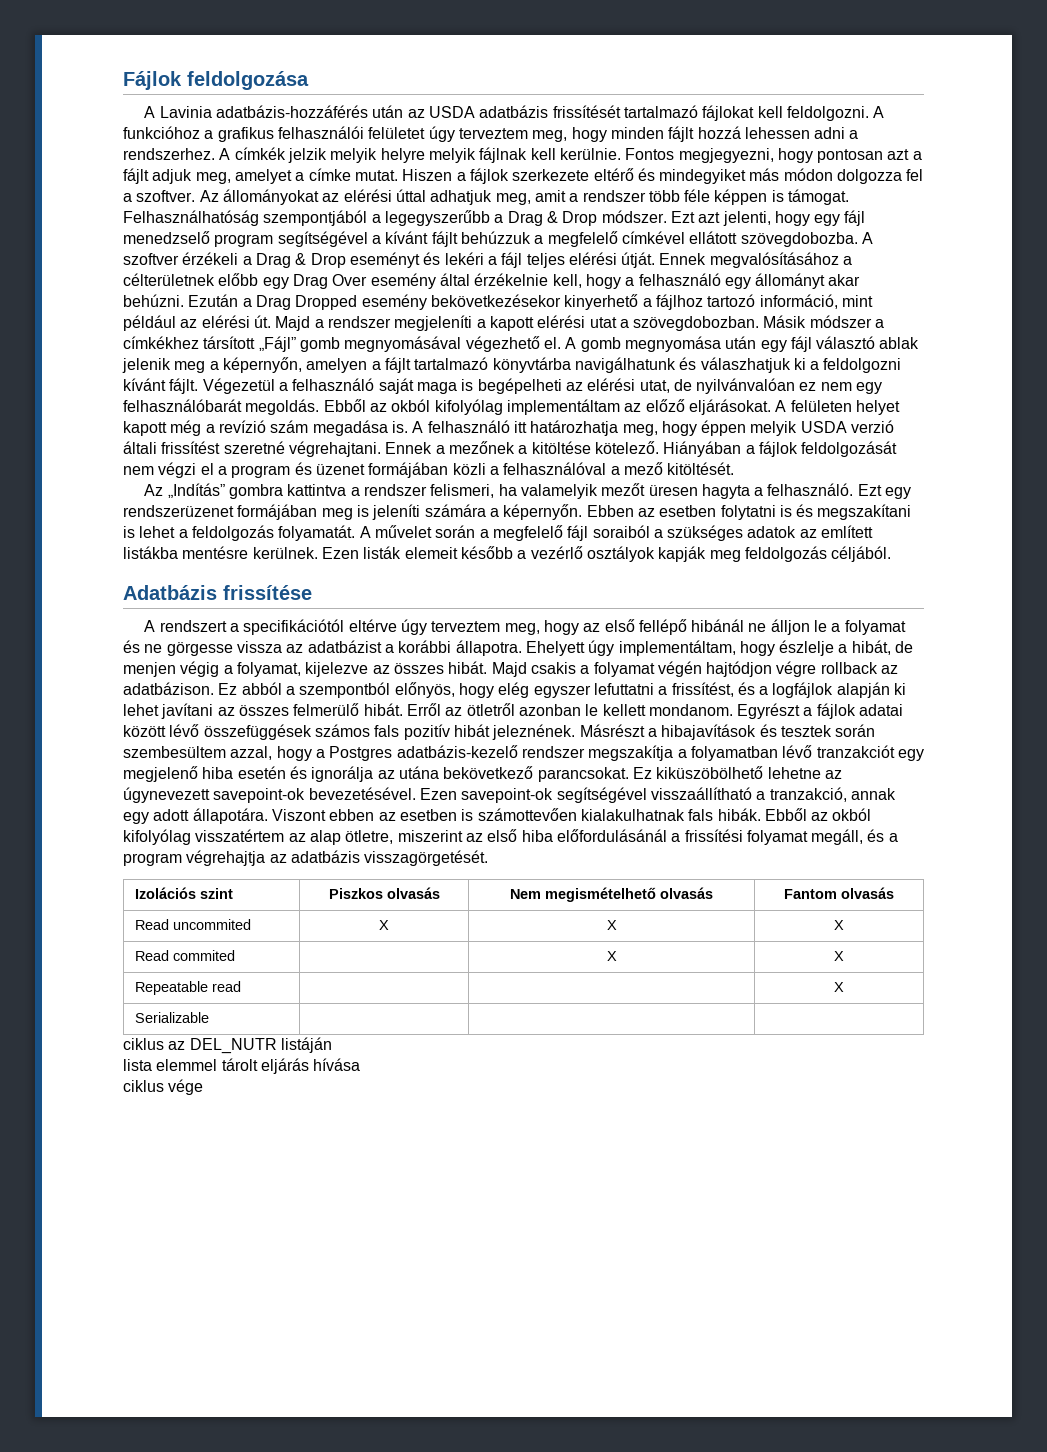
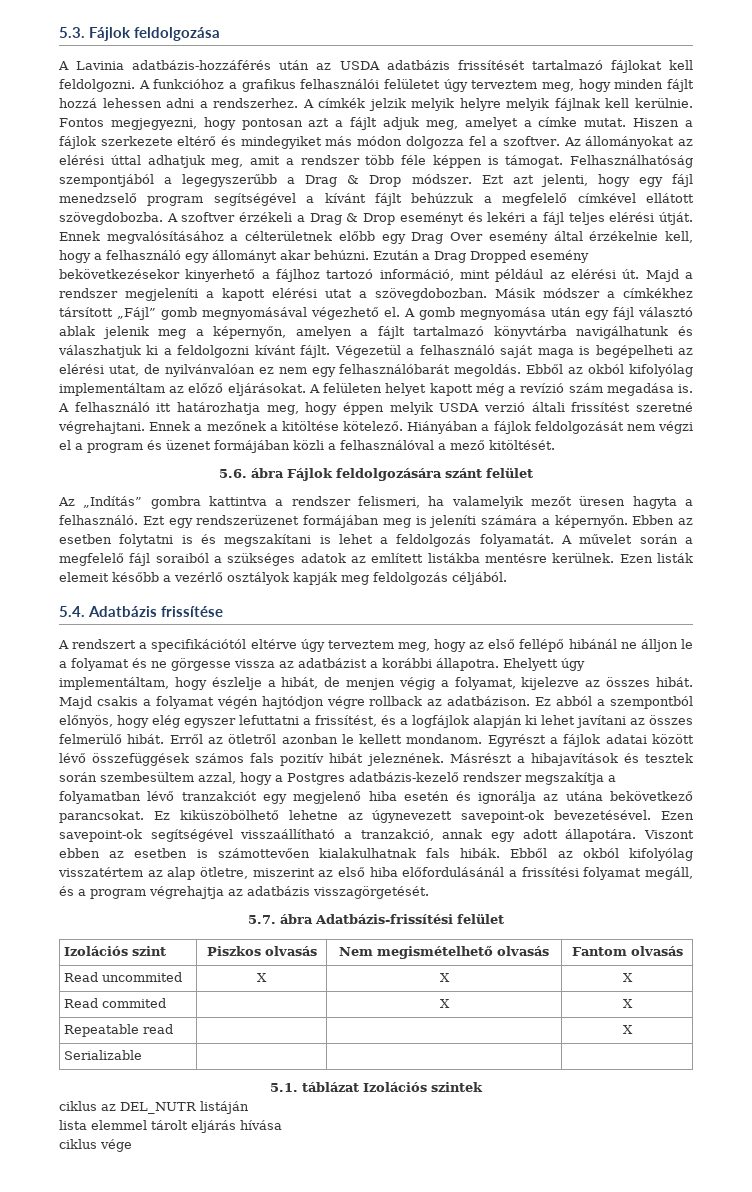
(123, 80) none -> [59,27,85,38] 5.3.
(735, 468) none -> [219,468,533,481] // 5.6. ábra Fájlok feldolgozására szánt felület
(892, 554) none -> [59,606,85,617] 5.4.
(489, 858) none -> [248,914,504,924] // 5.7. ábra Adatbázis-frissítési felület
(209, 1017) none -> [270,1082,483,1092] // 5.1. táblázat Izolációs szintek

